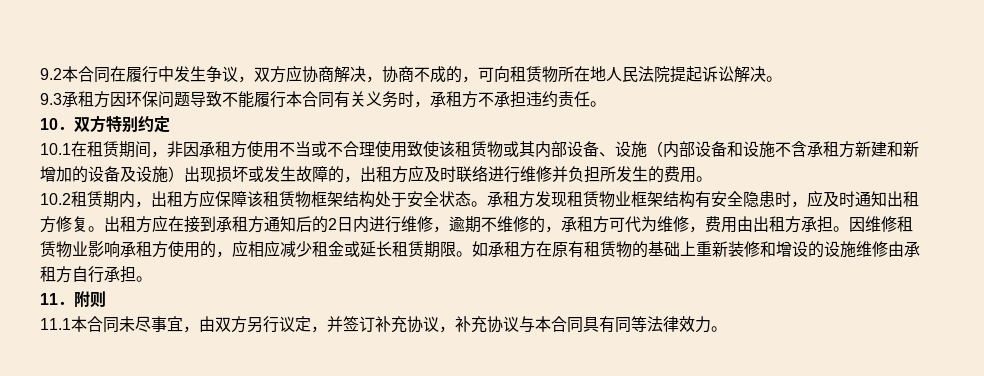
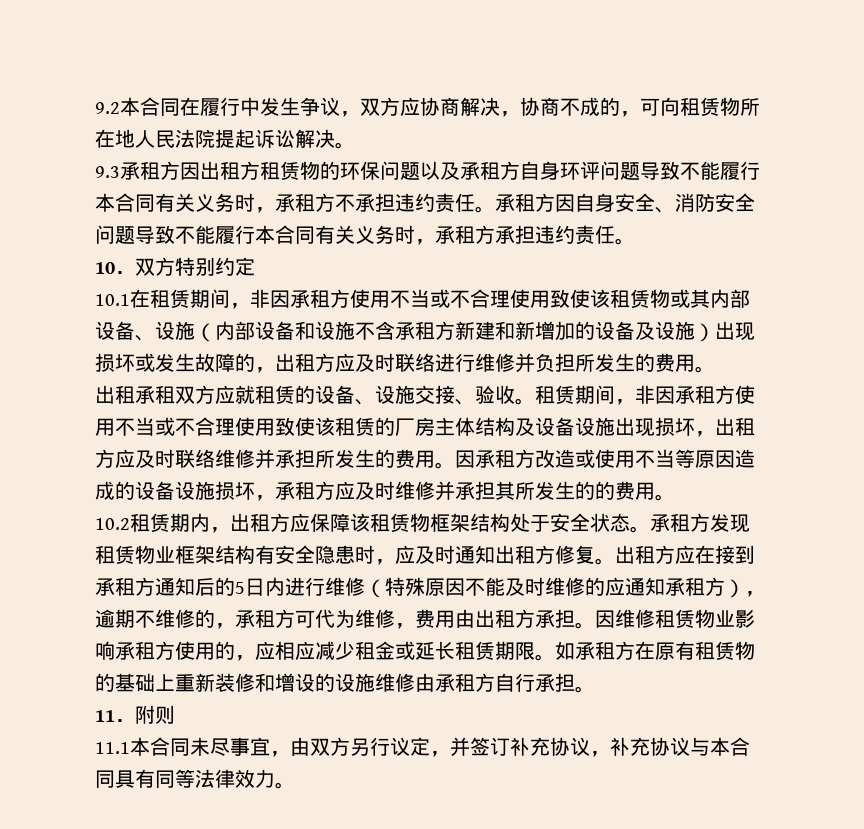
[126,91,158,107] 环保 -> [200,161,600,180] 出租方租赁物的环保问题以及承租方自身环评
(606, 104) none -> [495,193,755,213] [95,225,635,245] 承租方因自身安全、消防安全问题导致不能履行本合同有关义务时，承租方承担违约责任。
(712, 179) none -> [95,385,755,405] [95,417,755,437] [95,449,755,469] [95,481,675,501] // 出租承租双方应就租赁的设备、设施交接、验收。租赁期间，非因承租方使用不当或不合理使用致使该租赁的厂房主体结构及设备设施出现损坏，出租方应及时联络维修并承担所发生的费用。因承租方改造或使用不当等原因造成的设备设施损坏，承租方应及时维修并承担其所发生的的费用。
[328,218,337,230] 2 -> [235,582,245,594] 5
(433, 224) none -> [365,577,745,598] （特殊原因不能及时维修的应通知承租方）

